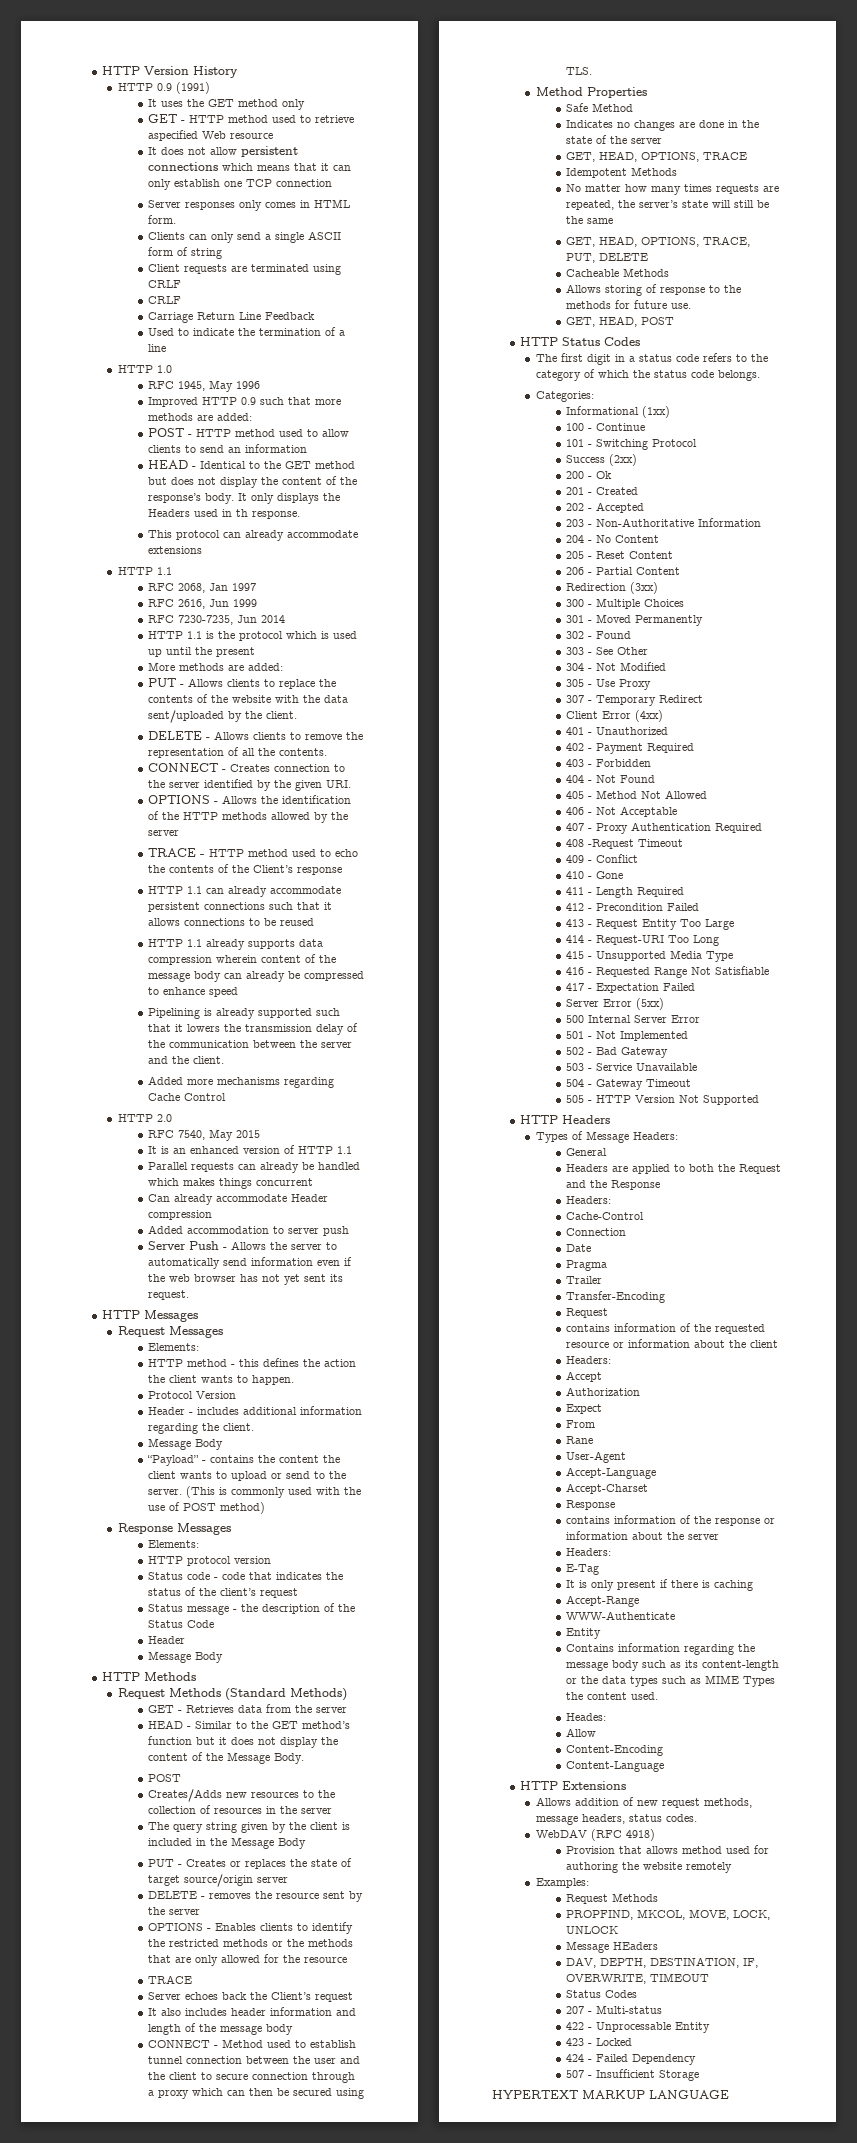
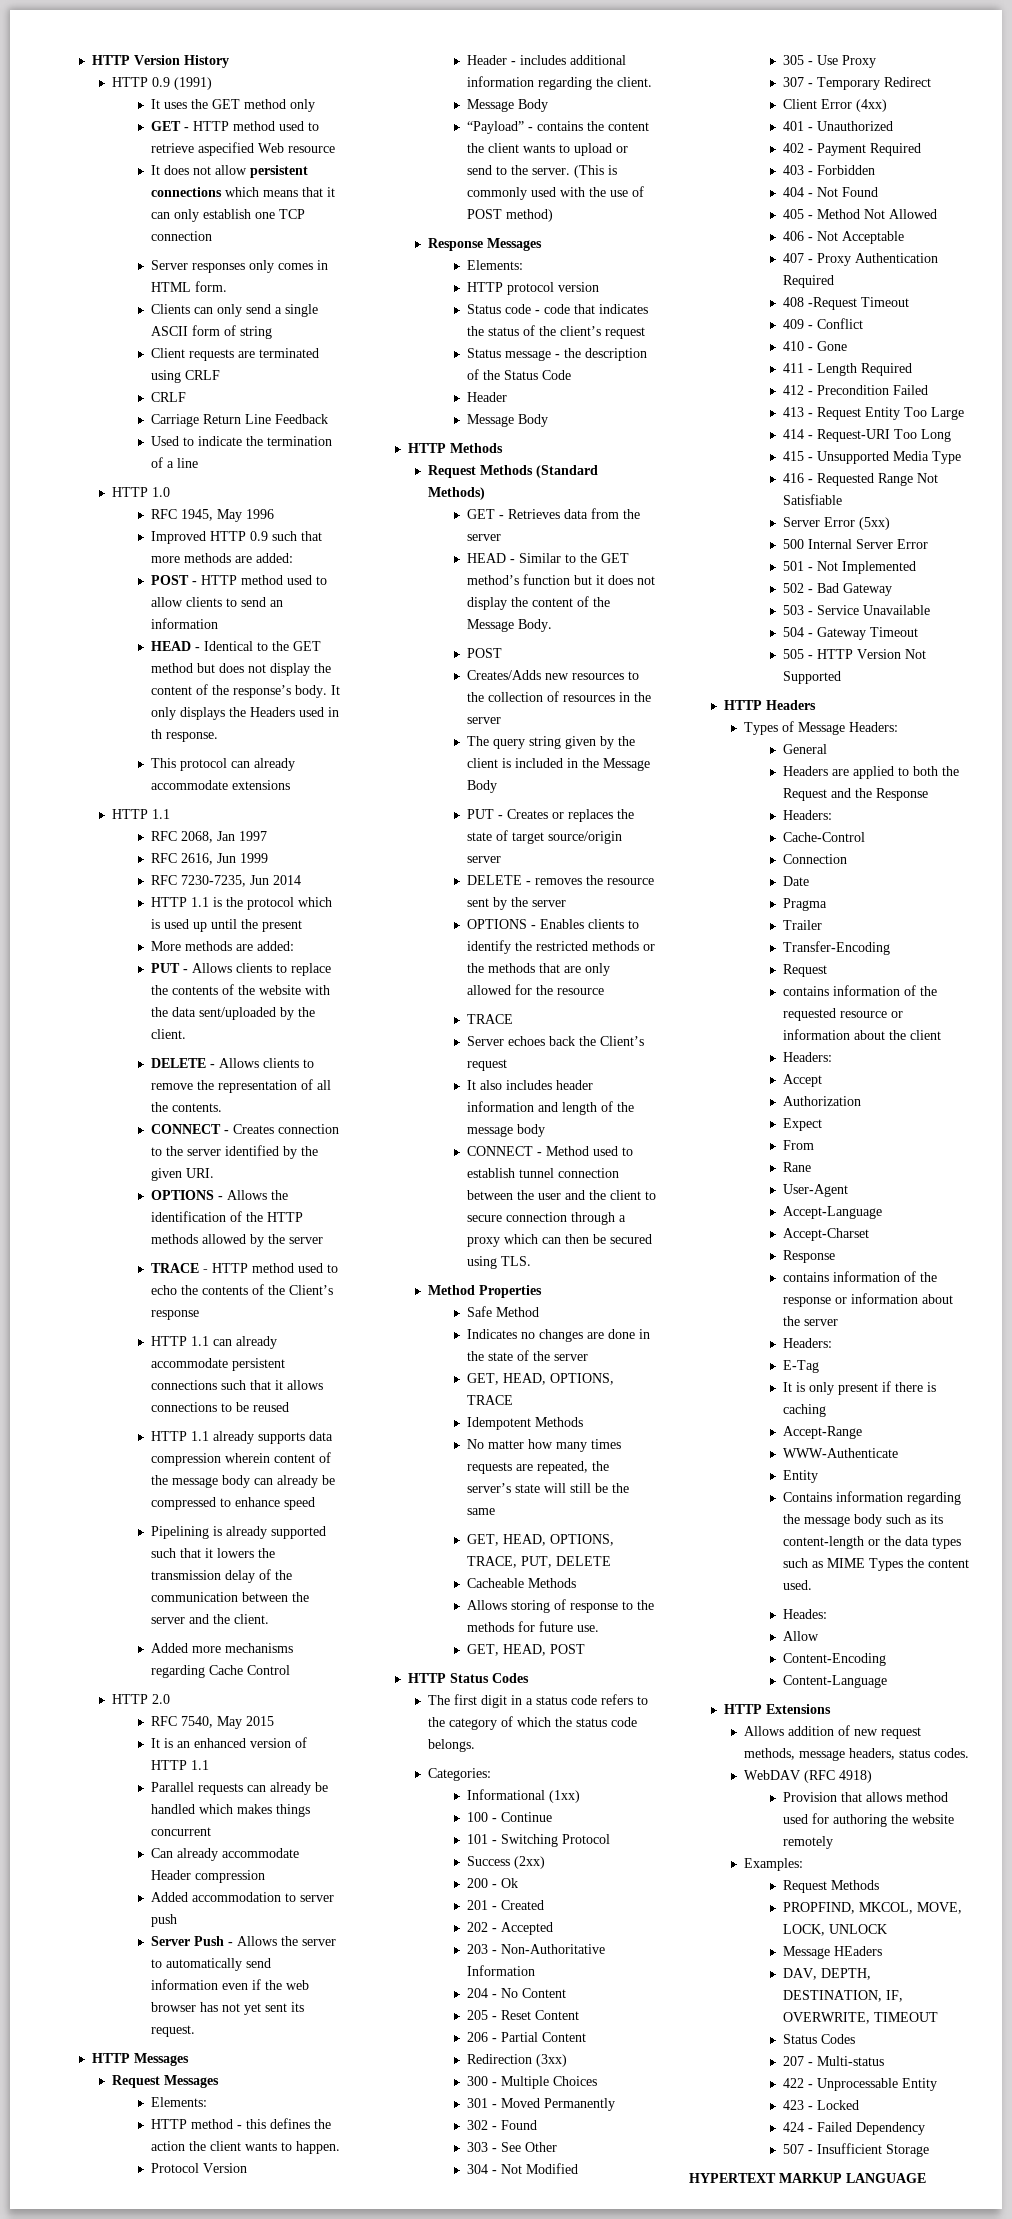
[566,983,696,993] // 417 - Expectation Failed -> (842, 499) none

